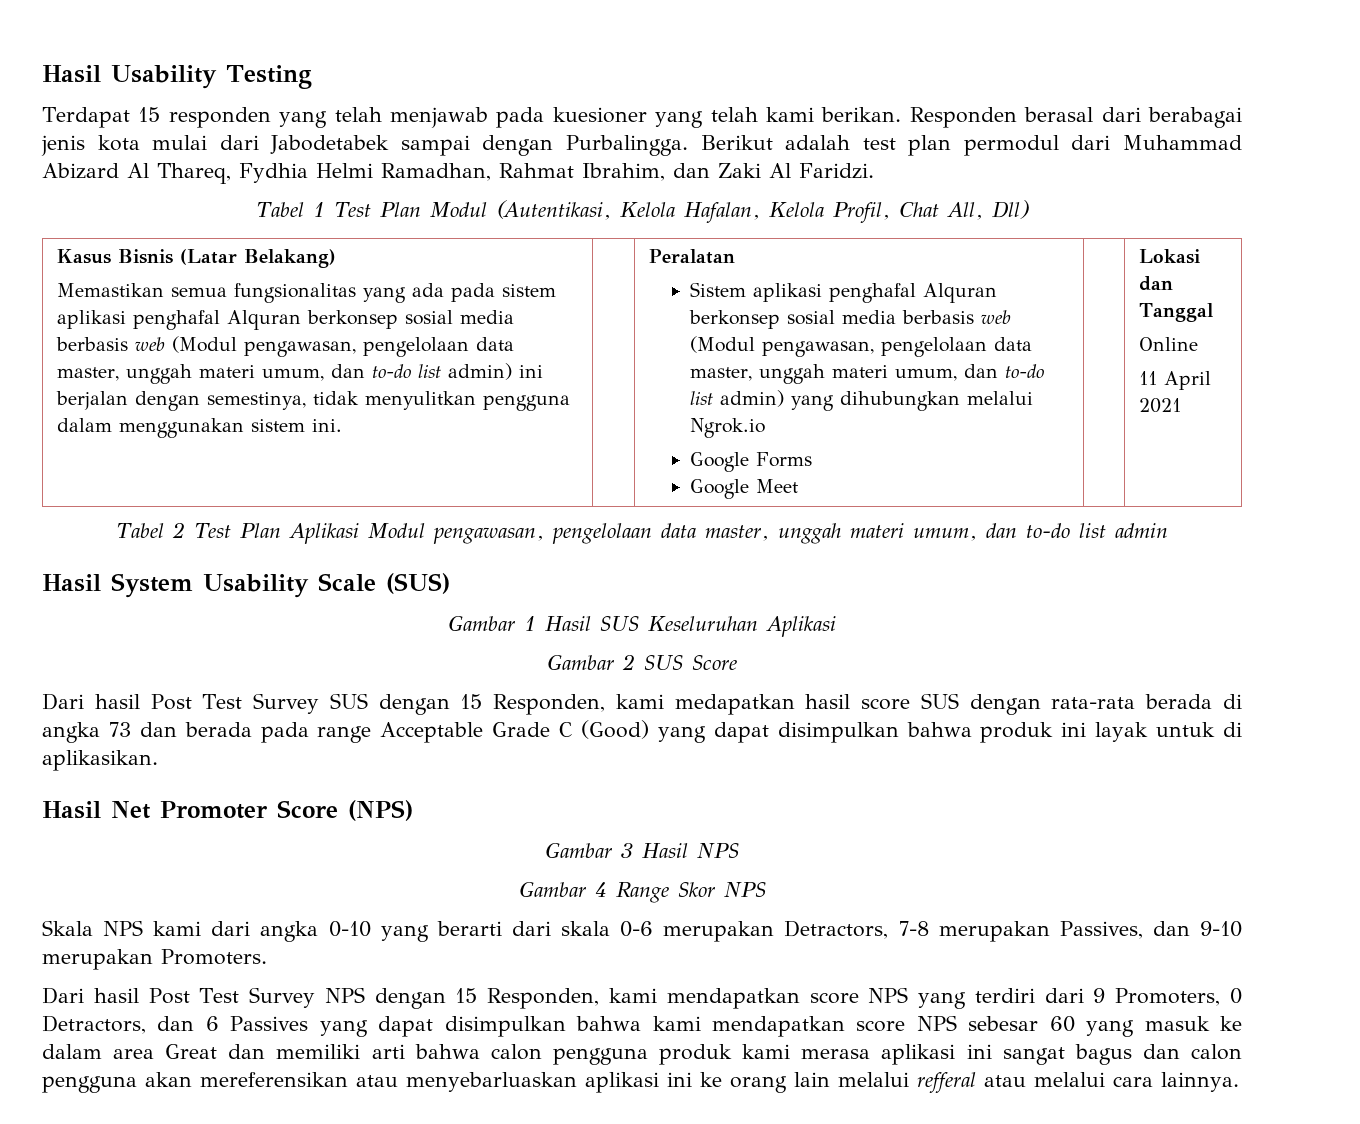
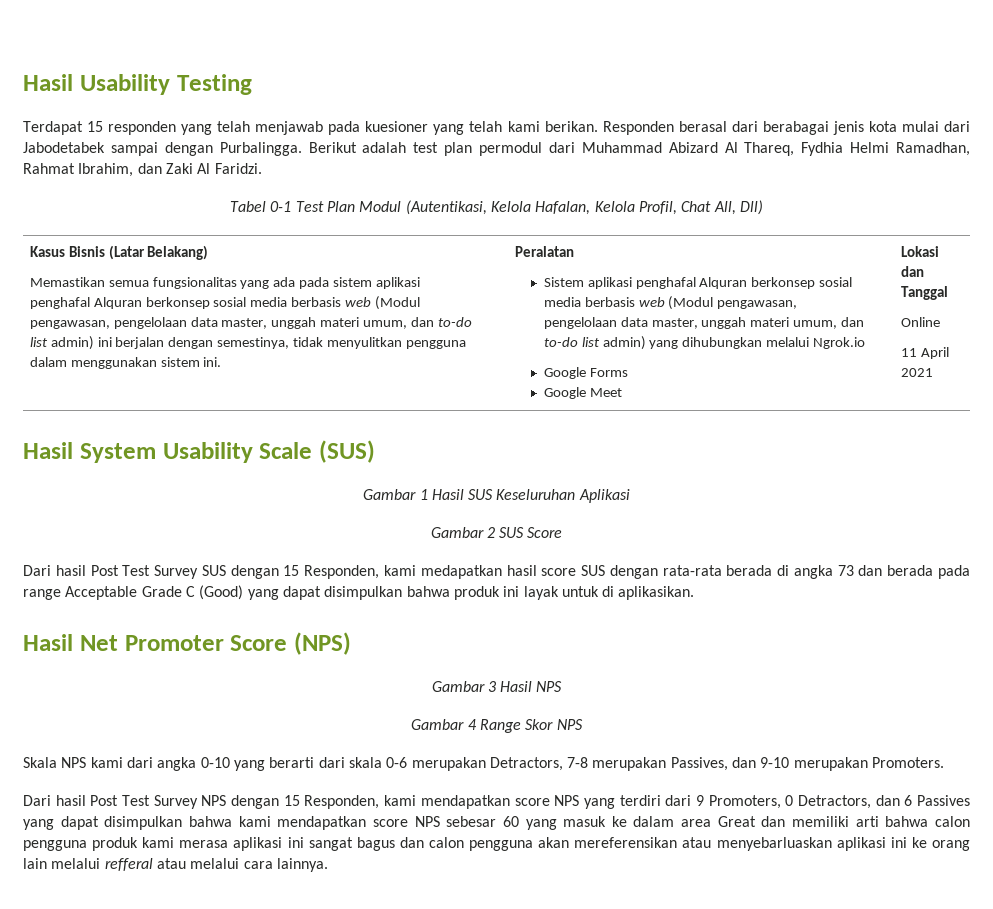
[312,202,325,217] 1 -> [270,201,292,212] 0-1
[115,522,1169,544] // Tabel 2 Test Plan Aplikasi Modul pengawasan, pengelolaan data master, unggah materi umum, dan to-do list admin -> (933, 372) none

